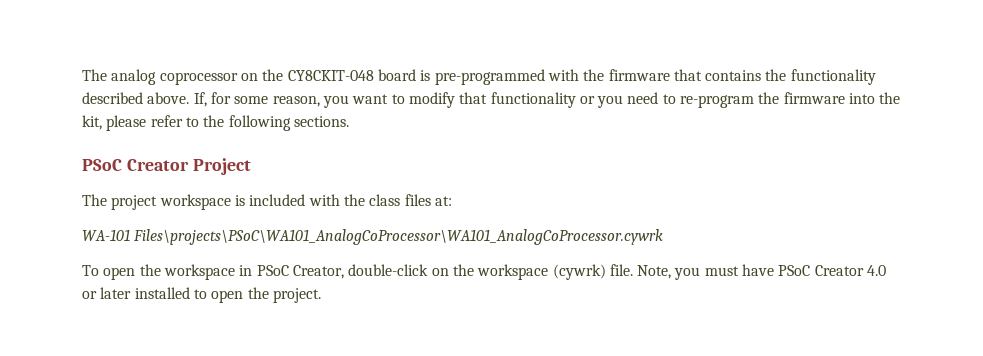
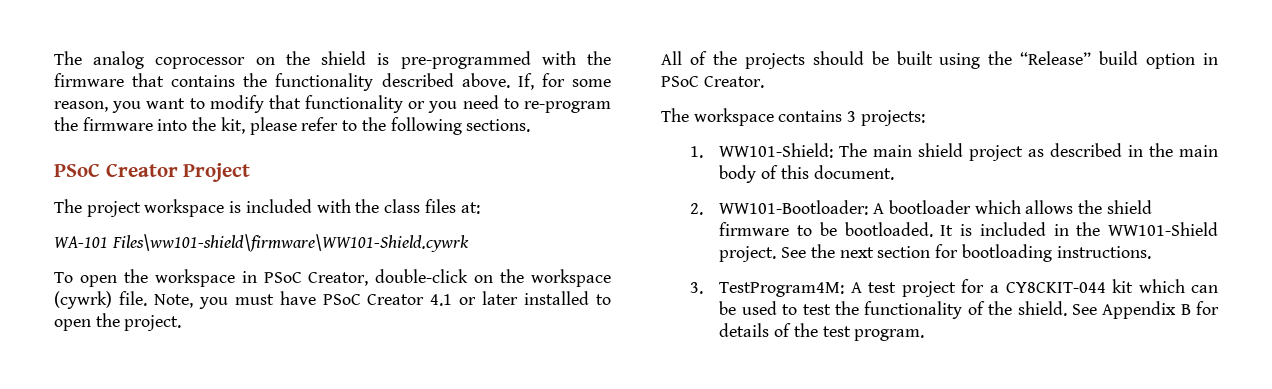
[287,69,416,81] CY8CKIT-048 board -> [321,51,367,65] shield
[133,229,664,245] Files\projects\PSoC\WA101_AnalogCoProcessor\WA101_AnalogCoProcessor.cywrk -> [111,234,469,252] Files\ww101-shield\firmware\WW101-Shield.cywrk
[867,265,887,276] 4.0 -> [430,294,453,306] 4.1
(321, 295) none -> [661,51,1218,69] [661,76,764,88] [661,108,925,126] [690,143,1218,161] [719,165,894,183] [690,200,1152,215] [719,222,1218,237] [719,244,1151,262] [690,279,1218,297] [719,301,1219,319] [719,323,925,341] // All of the projects should be built using the “Release” build option in PSoC Creator. // The workspace contains 3 projects: // 1. WW101-Shield: The main shield project as described in the main body of this document. // 2. WW101-Bootloader: A bootloader which allows the shield firmware to be bootloaded. It is included in the WW101-Shield project. See the next section for bootloading instructions. // 3. TestProgram4M: A test project for a CY8CKIT-044 kit which can be used to test the functionality of the shield. See Appendix B for details of the test program.

